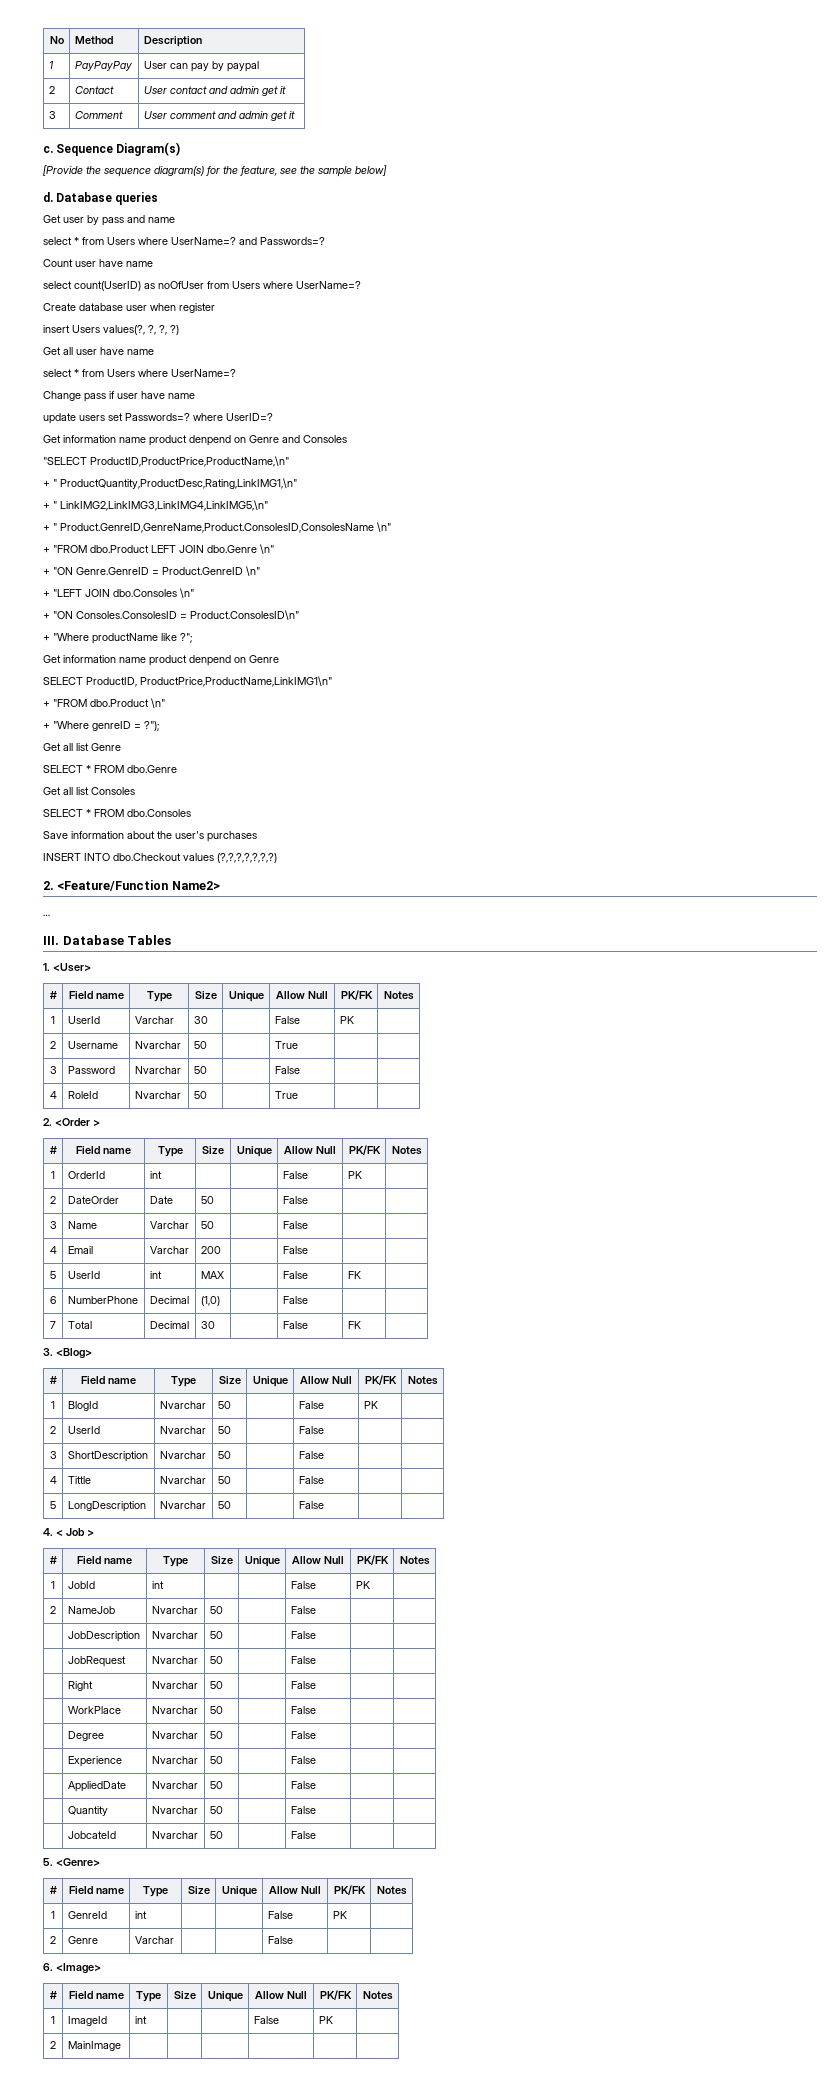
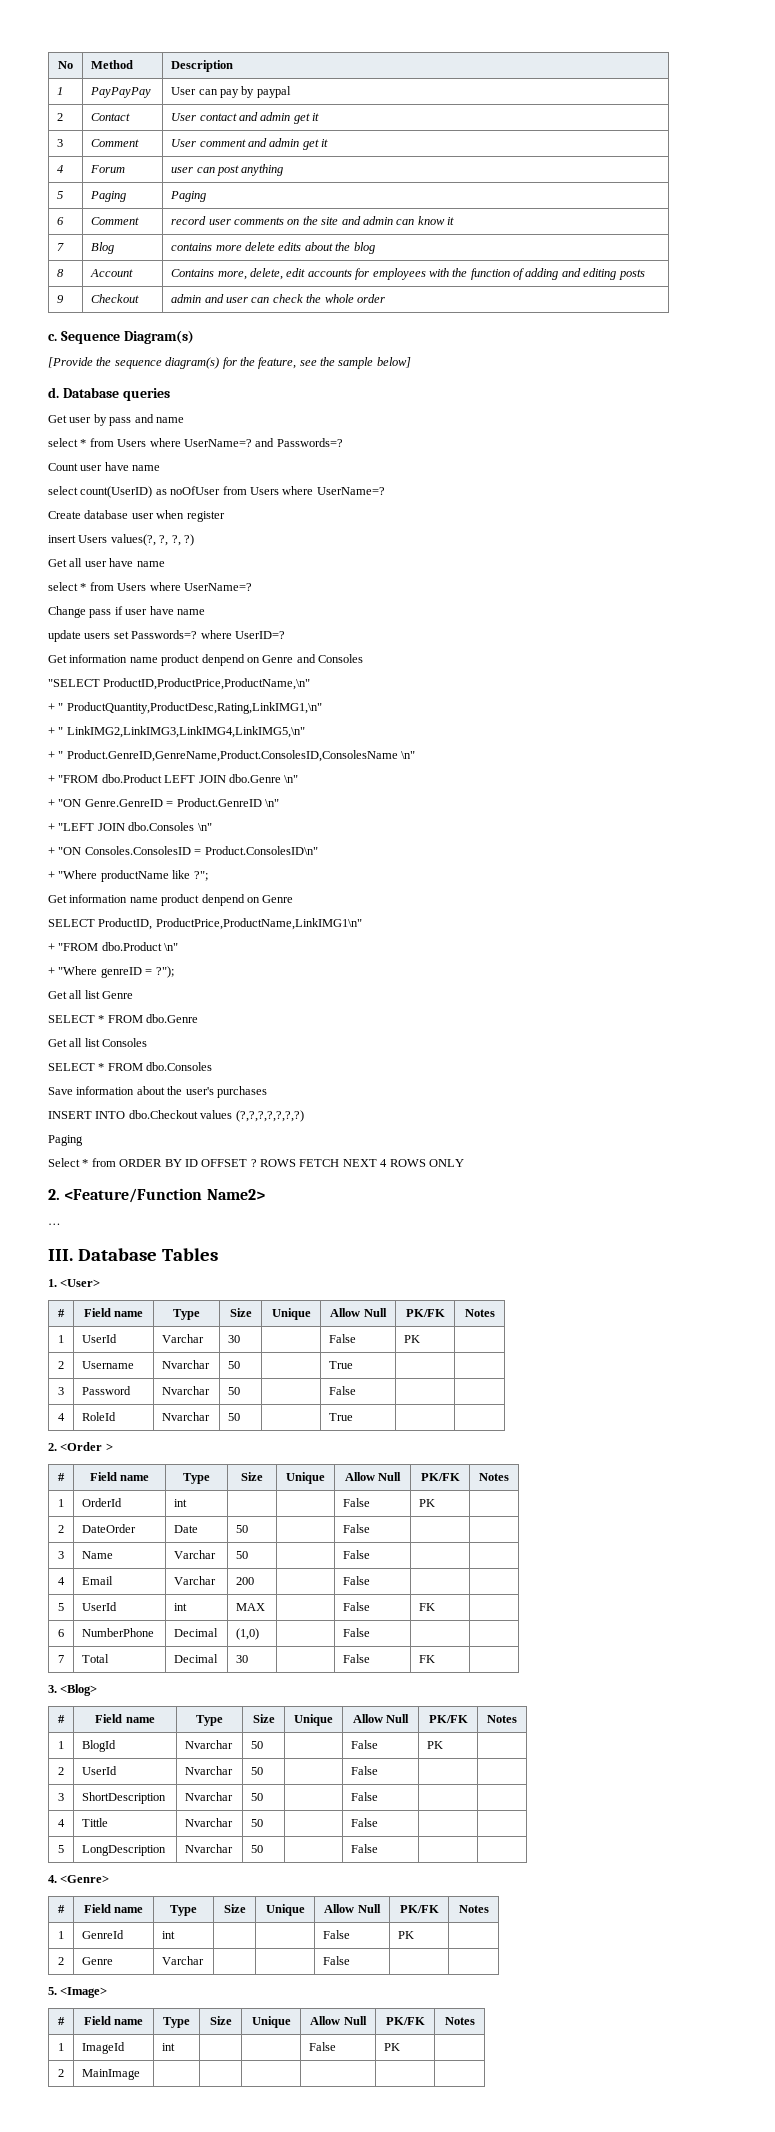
(295, 115) none -> [57,165,64,173] [90,165,126,173] [171,164,284,176] [57,191,64,199] [90,191,127,202] [170,191,207,202] [57,217,65,225] [91,217,140,225] [171,216,455,225] [57,243,65,251] [91,242,115,254] [171,242,375,254] [57,269,65,277] [90,269,134,277] [171,268,645,280] [57,295,65,303] [91,294,140,303] [171,294,385,303] // 4 | Forum | user can post anything // 5 | Paging | Paging // 6 | Comment | record user comments on the site and admin can know it // 7 | Blog | contains more delete edits about the blog // 8 | Account | Contains more, delete, edit accounts for employees with the function of adding and editing posts // 9 | Checkout | admin and user can check the whole order
(277, 858) none -> [48,1135,83,1146] [48,1158,464,1167] // Paging // Select * from ORDER BY ID OFFSET ? ROWS FETCH NEXT 4 ROWS ONLY
[56,1528,94,1536] [49,1556,57,1564] [77,1556,132,1564] [163,1556,188,1567] [210,1556,233,1564] [244,1556,280,1567] [292,1556,344,1564] [356,1555,389,1565] [399,1556,430,1565] [51,1581,55,1589] [67,1581,95,1589] [151,1581,164,1589] [290,1581,316,1589] [355,1581,370,1589] [50,1606,56,1614] [67,1606,115,1614] [151,1606,198,1614] [209,1606,223,1614] [290,1606,316,1614] [67,1631,140,1642] [151,1631,198,1639] [209,1631,223,1639] [290,1631,316,1639] [67,1656,126,1667] [151,1656,198,1664] [209,1656,223,1664] [290,1656,316,1664] [67,1681,93,1691] [151,1681,198,1689] [209,1681,223,1689] [290,1681,316,1689] [67,1706,121,1714] [151,1706,198,1714] [209,1706,223,1714] [290,1706,316,1714] [67,1731,104,1741] [151,1731,198,1739] [209,1731,223,1739] [290,1731,316,1739] [67,1756,122,1767] [151,1756,198,1764] [209,1756,223,1764] [290,1756,316,1764] [67,1781,126,1792] [151,1781,198,1789] [209,1781,223,1789] [290,1781,316,1789] [67,1806,108,1816] [151,1806,198,1814] [209,1806,223,1814] [290,1806,316,1814] [67,1831,116,1839] [151,1831,198,1839] [209,1831,223,1839] [290,1831,316,1839] [43,1858,53,1866] < Job > // # | Field name | Type | Size | Unique | Allow Null | PK/FK | Notes // 1 | JobId | int | | | False | PK | // 2 | NameJob | Nvarchar | 50 | | False | | // | JobDescription | Nvarchar | 50 | | False | | // | JobRequest | Nvarchar | 50 | | False | | // | Right | Nvarchar | 50 | | False | | // | WorkPlace | Nvarchar | 50 | | False | | // | Degree | Nvarchar | 50 | | False | | // | Experience | Nvarchar | 50 | | False | | // | AppliedDate | Nvarchar | 50 | | False | | // | Quantity | Nvarchar | 50 | | False | | // | JobcateId | Nvarchar | 50 | | False | | // 5. -> (57, 1879) none
[43,1963,53,1971] 6. -> [48,1987,57,1995] 5.

